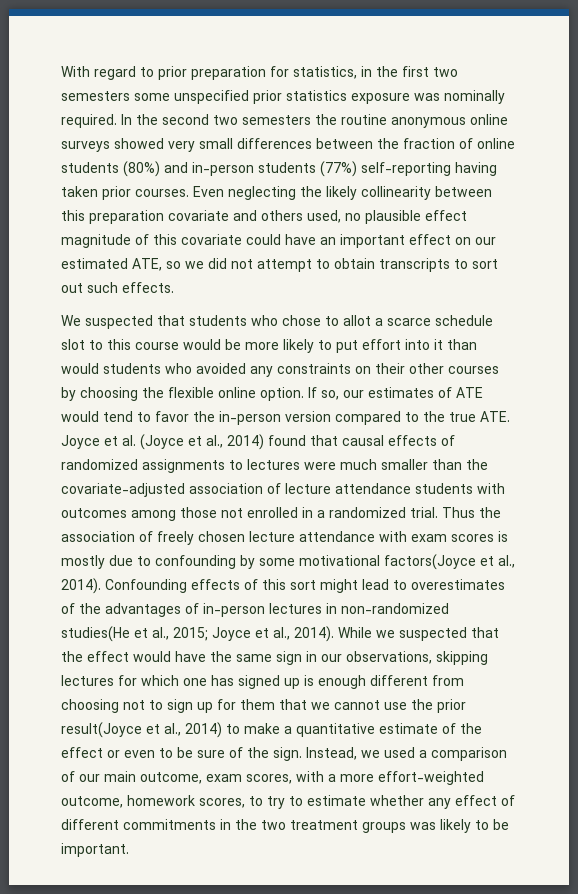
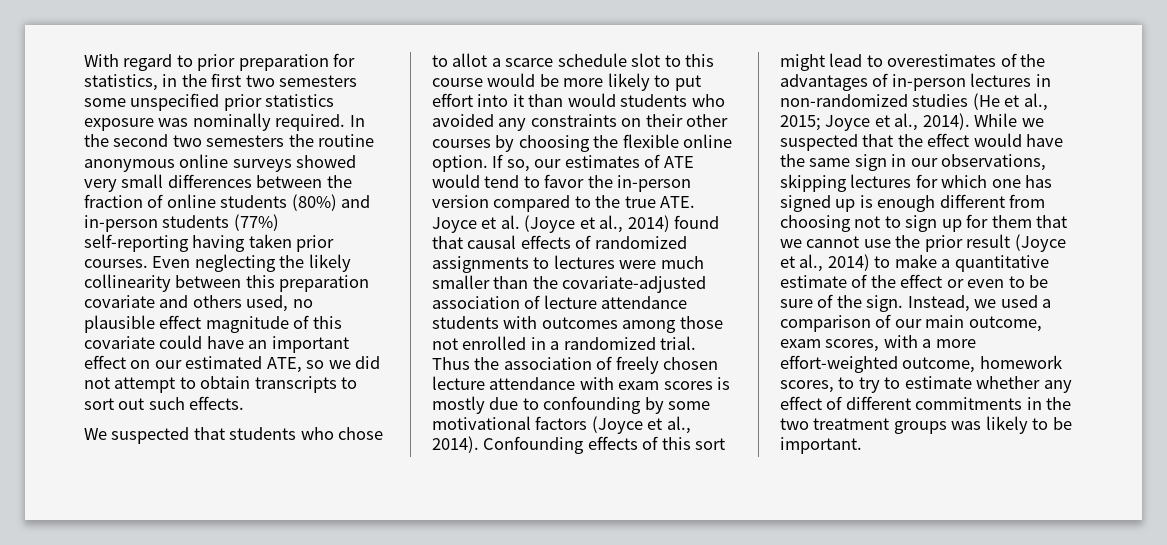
[384,554,476,570] factors(Joyce -> [535,416,643,434] factors (Joyce
[61,626,130,642] studies(He -> [912,93,1000,110] studies (He
[61,722,142,738] result(Joyce -> [966,234,1066,252] result (Joyce

